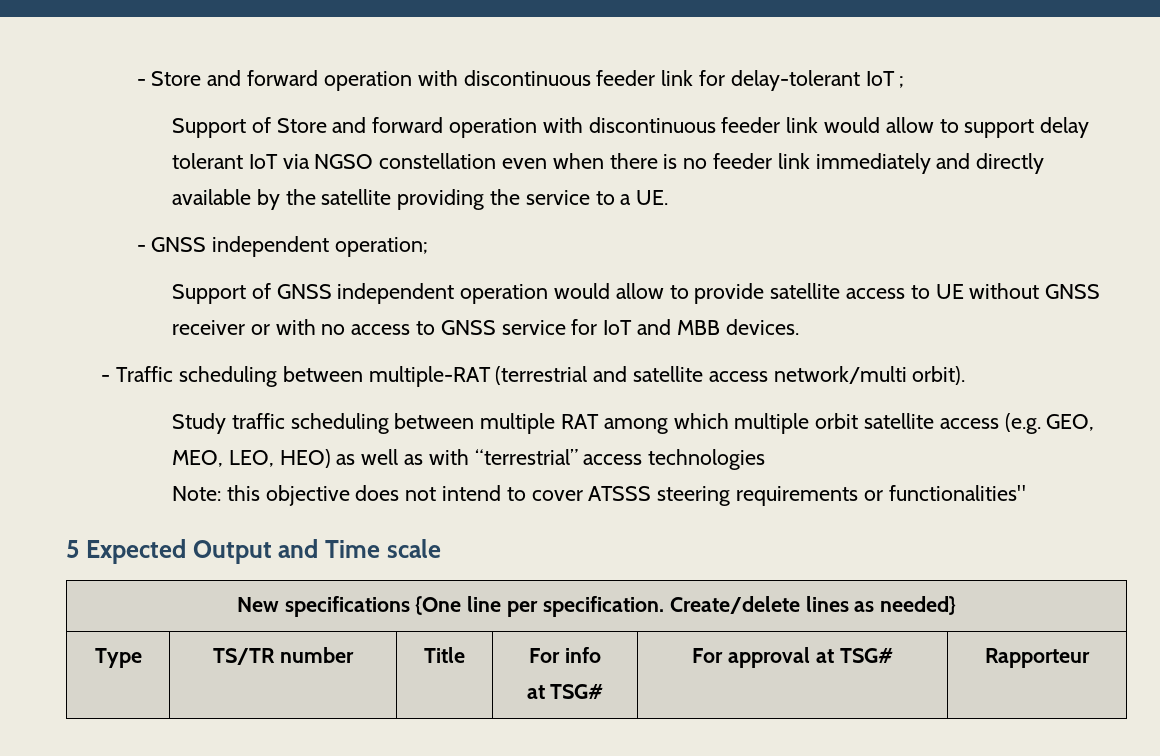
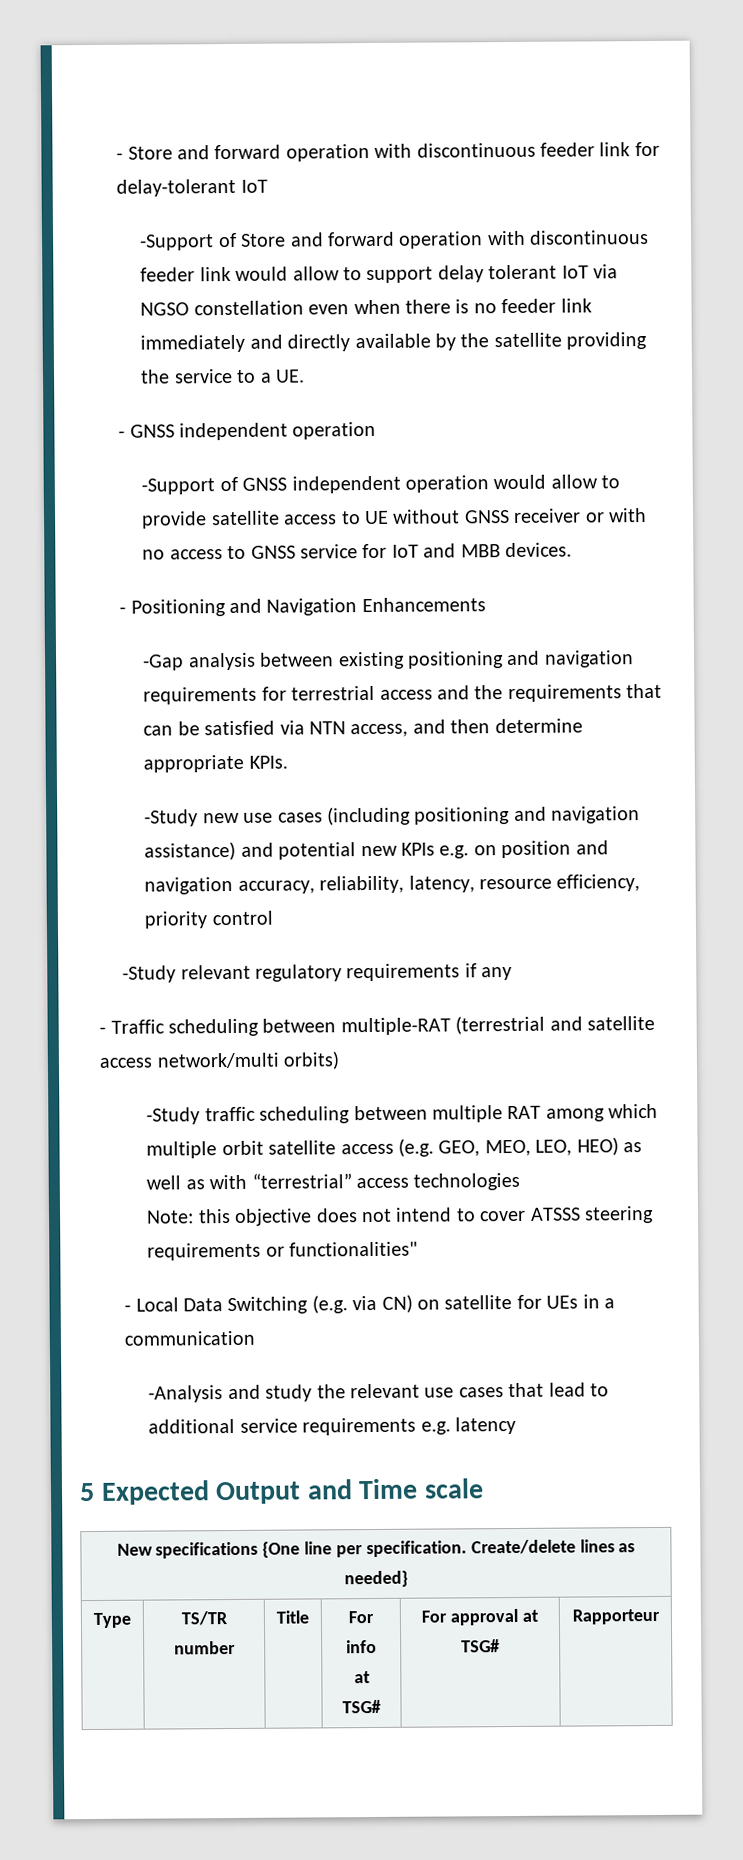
[899,76,905,88] [172,118,247,138] ; // Support -> [140,234,215,251] // -Support
[335,237,429,257] [172,284,247,304] operation; // Support -> [292,421,377,440] [141,478,216,495] operation // -Support
(799, 327) none -> [119,597,486,617] [143,650,634,671] [143,683,663,705] [143,718,583,738] [143,754,288,773] [144,806,641,827] [144,840,609,861] [144,874,641,895] [144,910,273,929] [122,963,513,983] // - Positioning and Navigation Enhancements // -Gap analysis between existing positioning and navigation requirements for terrestrial access and the requirements that can be satisfied via NTN access, and then determine appropriate KPIs. // -Study new use cases (including positioning and navigation assistance) and potential new KPIs e.g. on position and navigation accuracy, reliability, latency, resource efficiency, priority control // -Study relevant regulatory requirements if any
[912,366,966,385] [172,413,227,434] orbit). // Study -> [282,1051,339,1070] [146,1107,201,1125] orbits) // -Study
(1026, 493) none -> [124,1294,616,1315] [124,1330,256,1346] [148,1382,609,1403] [148,1416,516,1436] // - Local Data Switching (e.g. via CN) on satellite for UEs in a communication // -Analysis and study the relevant use cases that lead to additional service requirements e.g. latency

